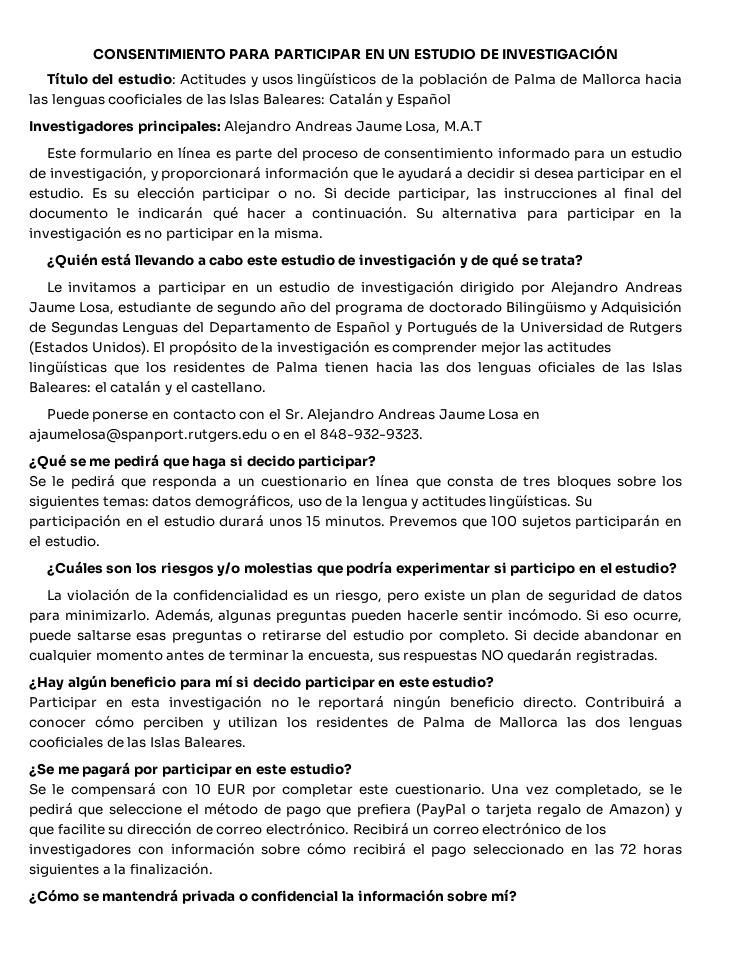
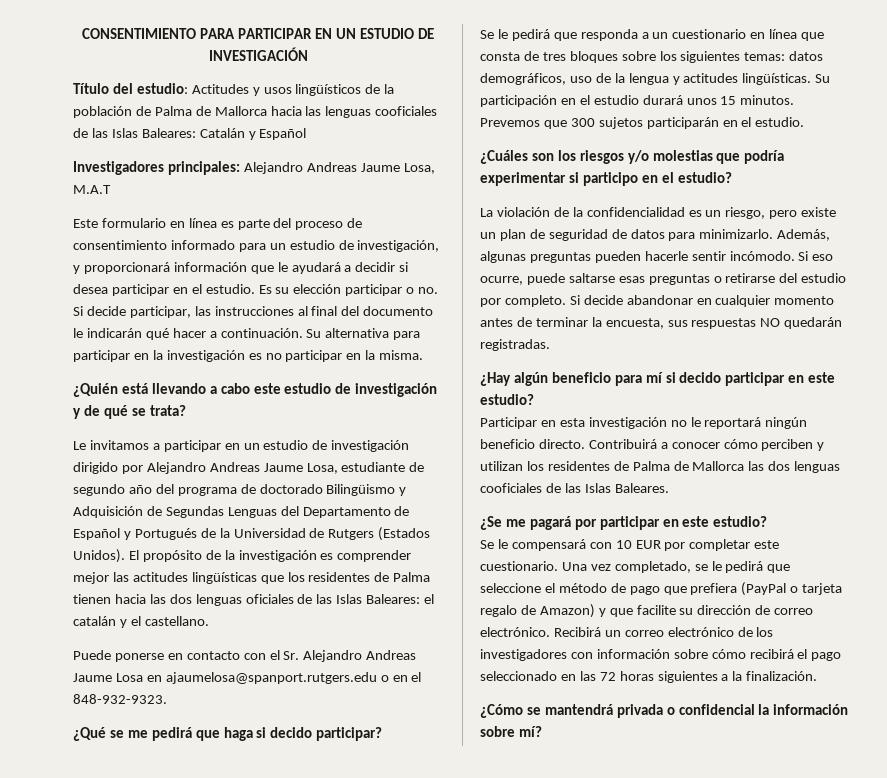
[491,515,518,527] 100 -> [570,118,595,127] 300

